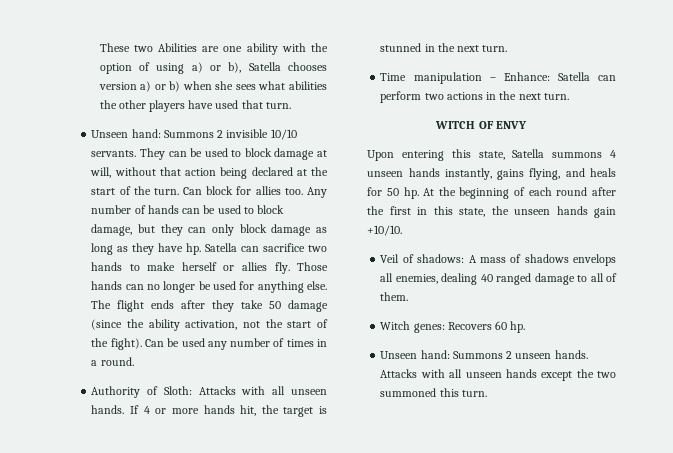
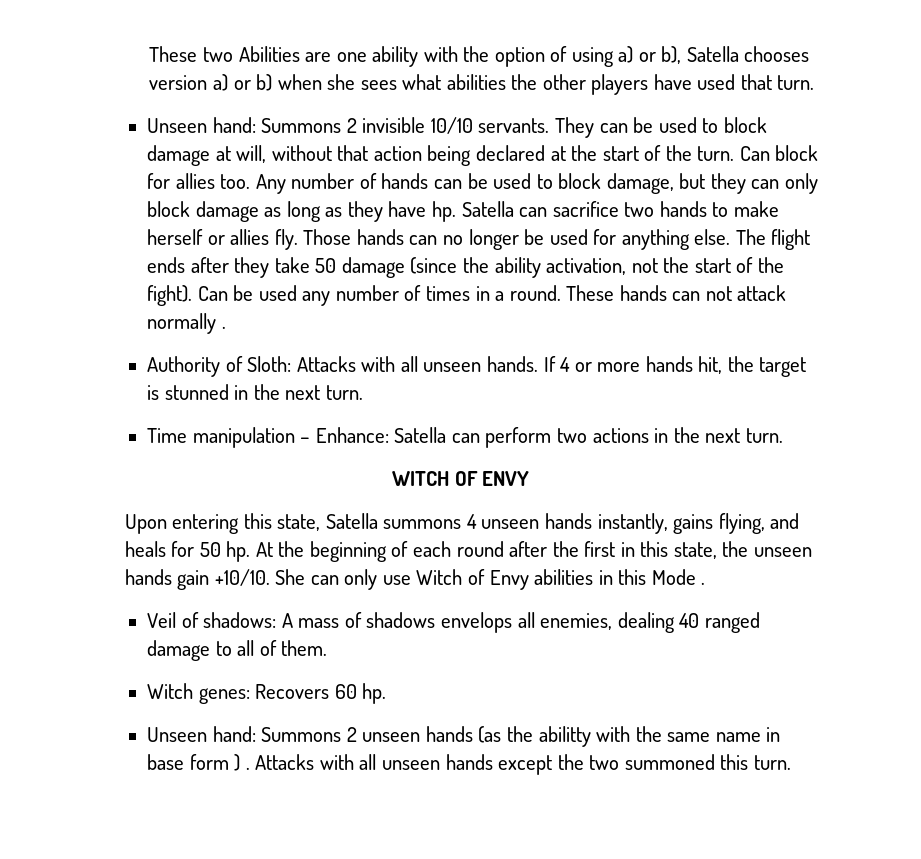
(134, 361) none -> [566,285,787,301] [147,313,226,334] These hands can not attack normally .
(403, 230) none -> [275,569,706,590] She can only use Witch of Envy abilities in this Mode .
[554,350,588,359] hands. -> [425,726,781,747] [147,754,250,771] hands (as the abilitty with the same name in base form ) .

